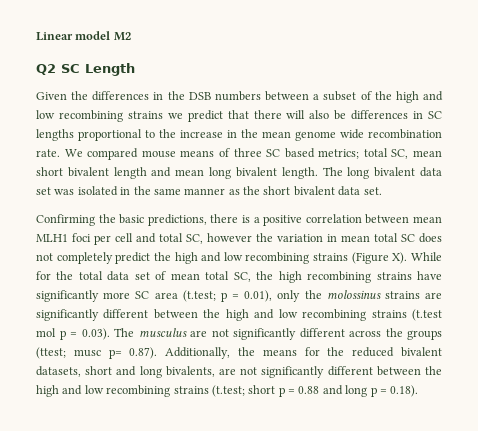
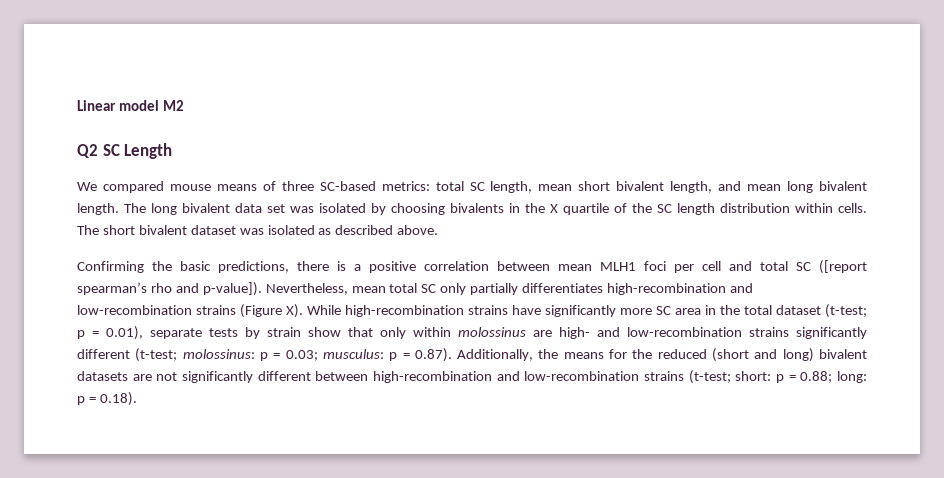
[36,91,443,103] [36,110,443,122] [36,129,442,141] [36,149,60,157] Given the differences in the DSB numbers between a subset of the high and low recombining strains we predict that there will also be differences in SC lengths proportional to the increase in the mean genome wide recombination rate. -> (173, 151) none
[266,148,409,159] SC based metrics; total SC, -> [319,181,533,193] SC-based metrics: total SC length,
[113,167,147,179] length -> [670,181,713,193] length,
[120,186,382,196] in the same manner as the short bivalent data set. -> [371,203,867,215] [77,225,439,235] by choosing bivalents in the X quartile of the SC length distribution within cells. The short bivalent dataset was isolated as described above.
[186,233,442,244] [36,252,442,264] [36,271,372,283] SC, however the variation in mean total SC does not completely predict the high and low recombining strains (Figure X). While for the total data set of mean total SC, the high recombining -> [796,260,867,274] [77,282,753,296] [77,304,464,318] SC ([report spearman’s rho and p-value]). Nevertheless, mean total SC only partially differentiates high-recombination and low-recombination strains (Figure X). While high-recombination
[182,290,442,302] [36,309,443,321] [36,328,442,340] [36,347,122,359] (t.test; p = 0.01), only the molossinus strains are significantly different between the high and low recombining strains (t.test mol p = 0.03). The musculus are not significantly different across the groups (ttest; musc p= -> [705,304,867,318] [77,326,867,340] [77,348,410,362] in the total dataset (t-test; p = 0.01), separate tests by strain show that only within molossinus are high- and low-recombination strains significantly different (t-test; molossinus: p = 0.03; musculus: p =
[401,347,443,357] [36,366,215,378] bivalent datasets, short and long bivalents, -> [712,348,867,362] [77,371,128,381] (short and long) bivalent datasets
[424,366,442,375] [36,385,368,397] the high and low recombining strains (t.test; short p = 0.88 and long -> [373,370,867,384] high-recombination and low-recombination strains (t-test; short: p = 0.88; long:

